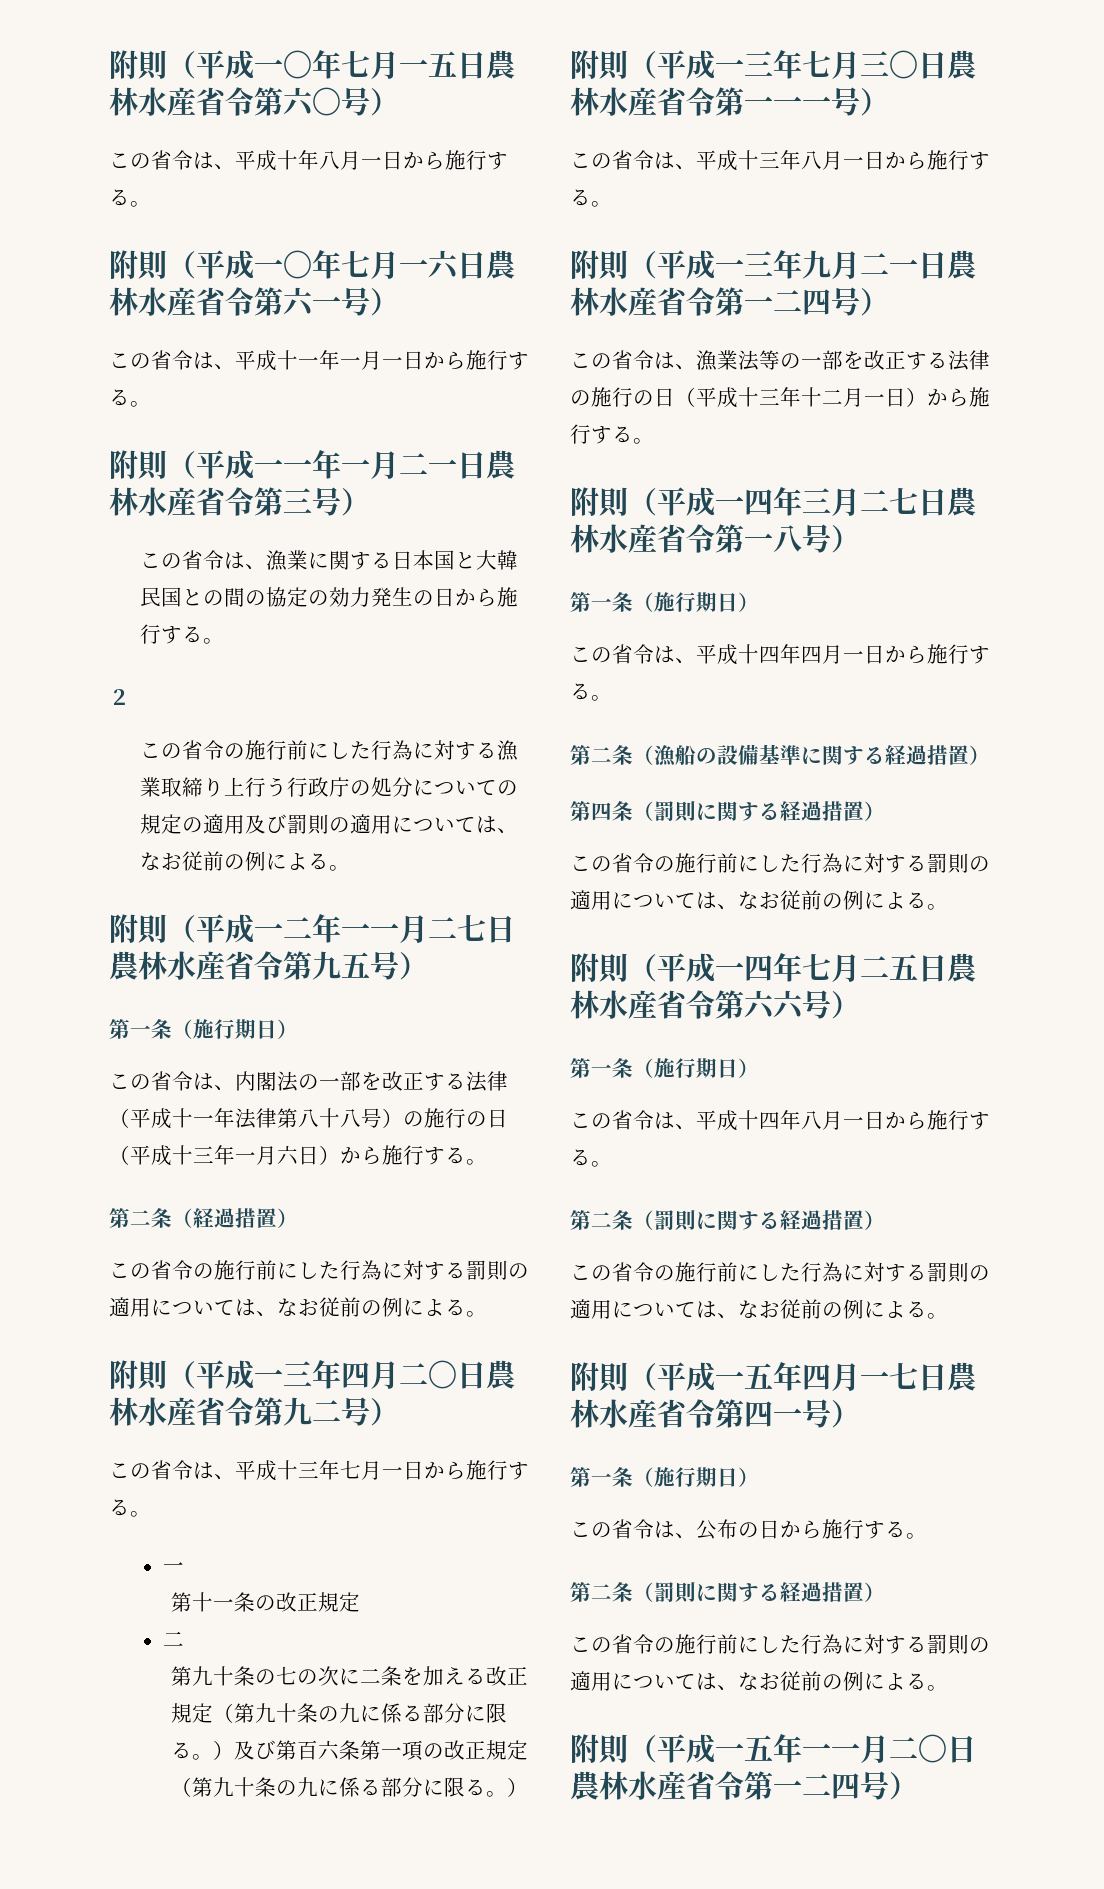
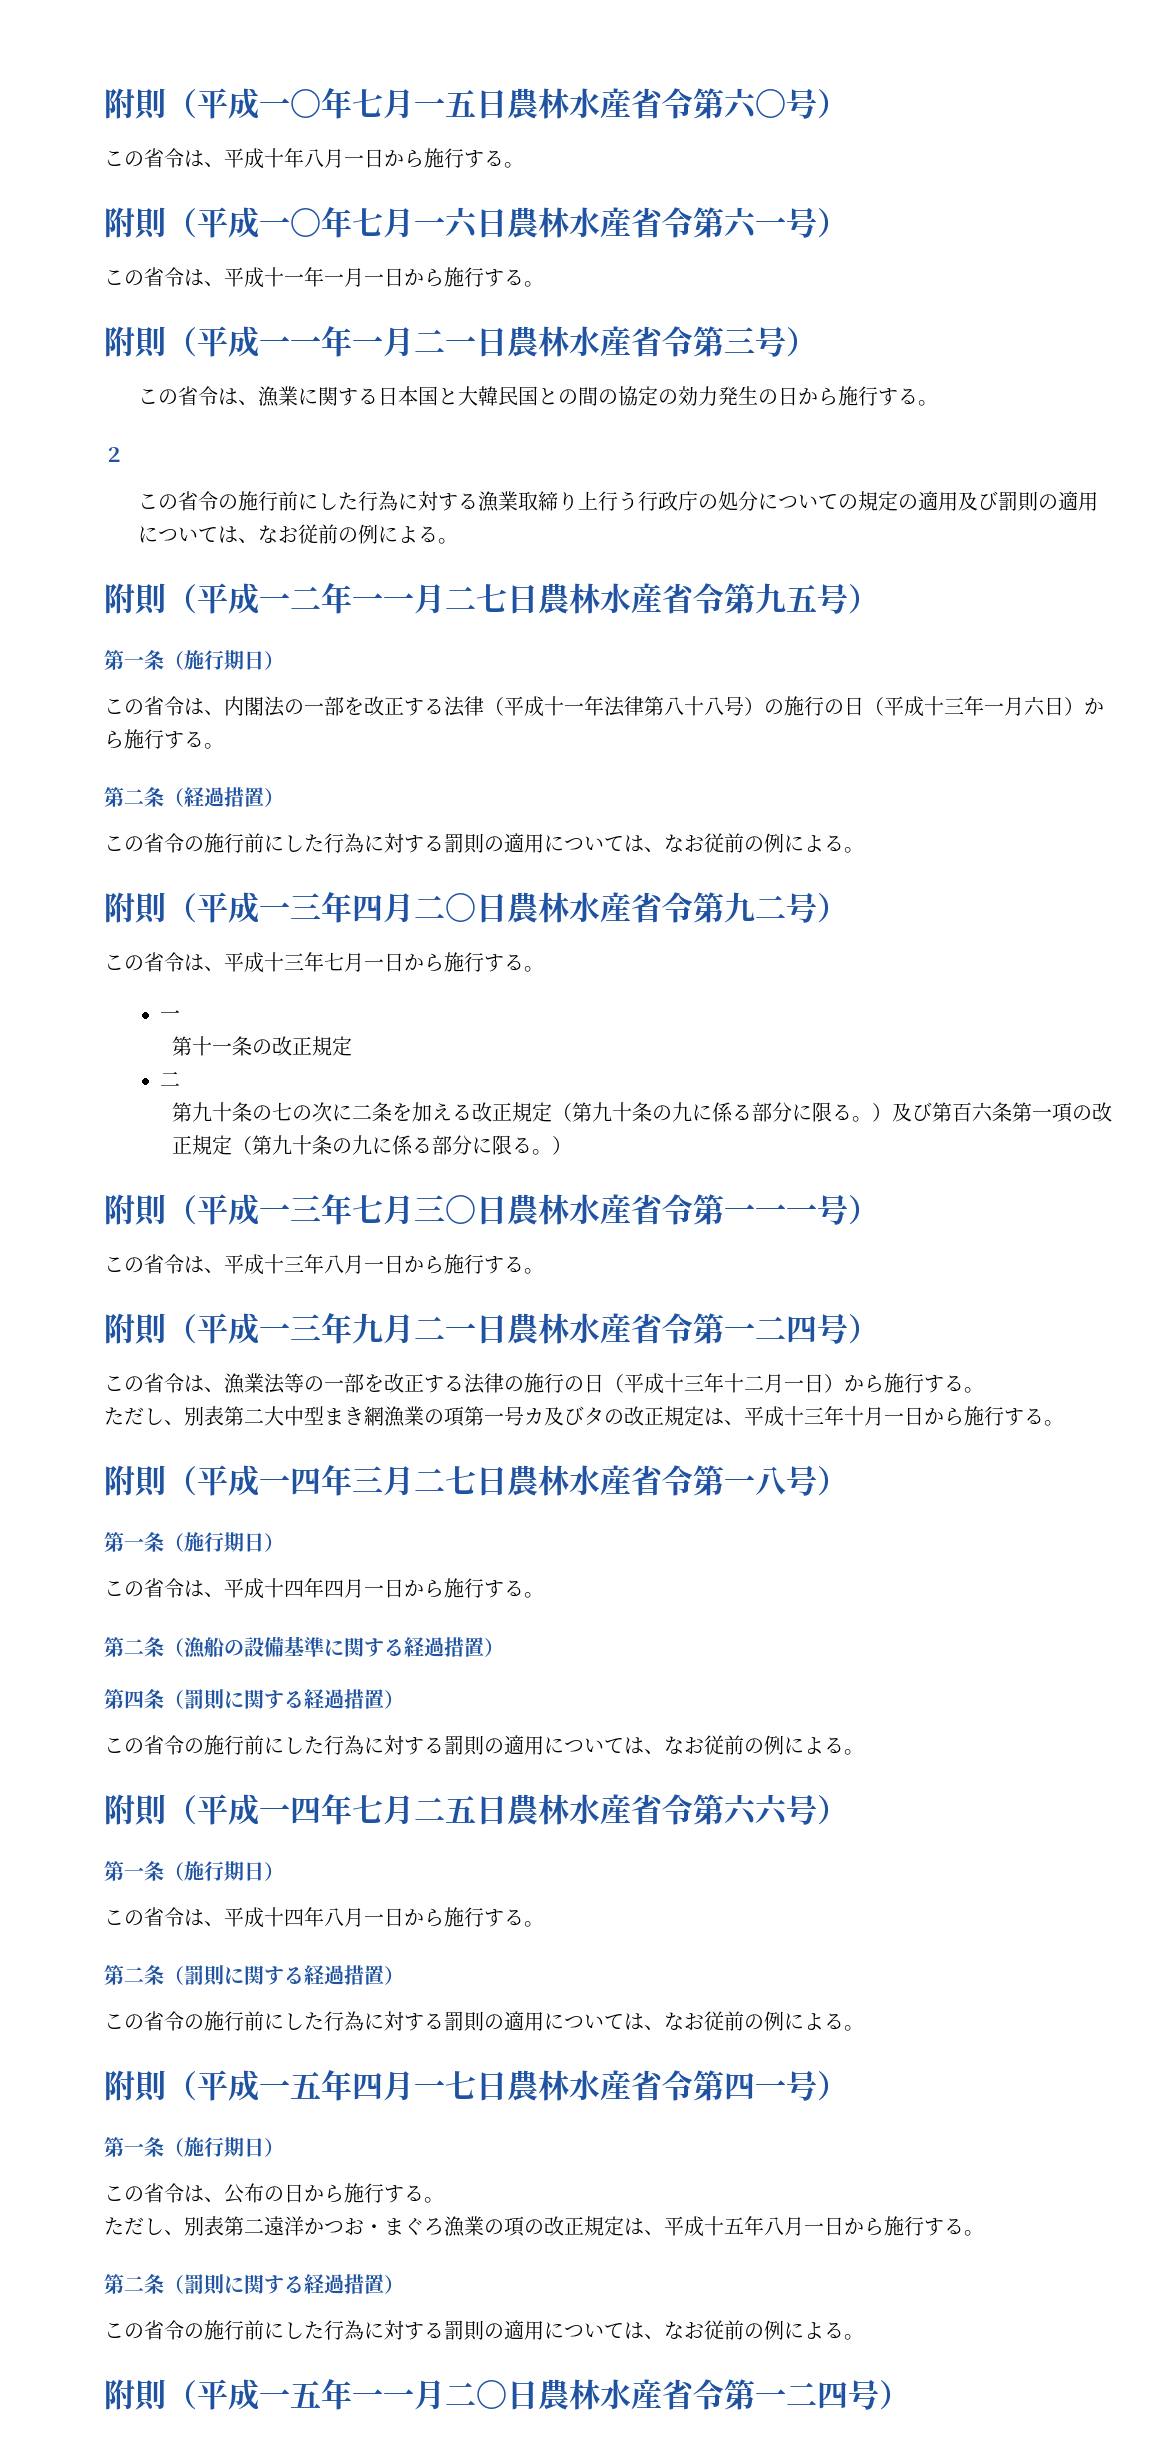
(654, 441) none -> [104,1406,1064,1427] // ただし、別表第二大中型まき網漁業の項第一号カ及びタの改正規定は、平成十三年十月一日から施行する。
(927, 1536) none -> [104,2216,984,2237] // ただし、別表第二遠洋かつお・まぐろ漁業の項の改正規定は、平成十五年八月一日から施行する。

